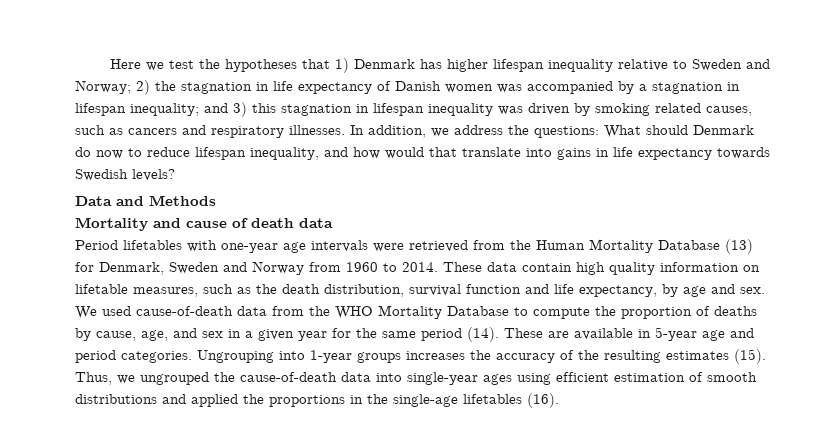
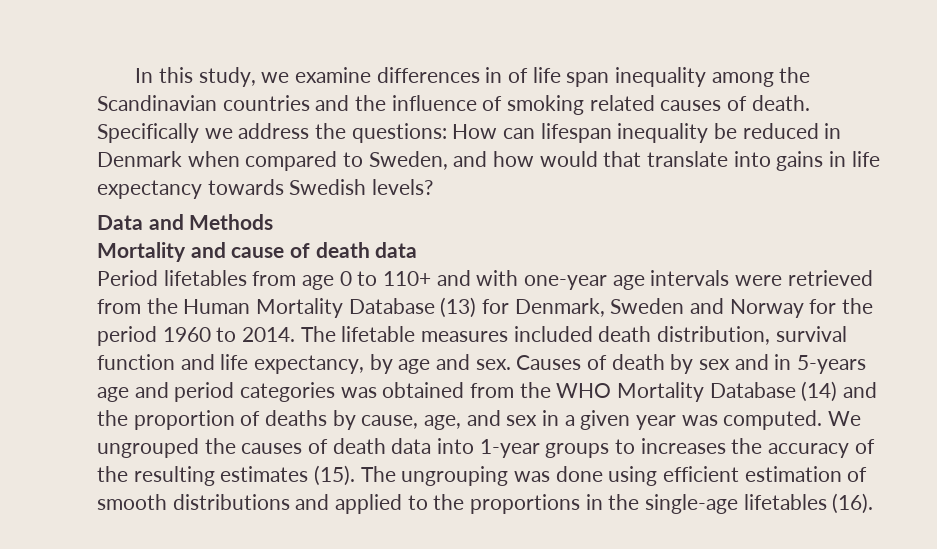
[109,58,770,73] [75,80,740,95] [75,102,752,117] [75,125,754,138] [75,147,319,160] Here we test the hypotheses that 1) Denmark has higher lifespan inequality relative to Sweden and Norway; 2) the stagnation in life expectancy of Danish women was accompanied by a stagnation in lifespan inequality; and 3) this stagnation in lifespan inequality was driven by smoking related causes, such as cancers and respiratory illnesses. In addition, we address the questions: What should Denmark do now to reduce lifespan inequality, -> [135,67,811,87] [97,95,810,115] [97,123,842,143] [97,151,448,171] In this study, we examine differences in of life span inequality among the Scandinavian countries and the influence of smoking related causes of death. Specifically we address the questions: How can lifespan inequality be reduced in Denmark when compared to Sweden,
(182, 245) none -> [252,270,471,290] from age 0 to 110+ and
[309,262,760,275] [75,284,277,297] from 1960 to 2014. These data contain high quality information on lifetable measures, such as the -> [809,298,874,314] [97,326,593,346] for the period 1960 to 2014. The lifetable measures included
[75,306,267,319] We used cause-of-death data -> [516,354,867,374] [97,382,465,402] Causes of death by sex and in 5-years age and period categories was obtained
[514,307,590,319] to compute -> [801,381,878,402] (14) and
[332,327,754,342] [75,350,274,363] for the same period (14). These are available in 5-year age and period categories. Ungrouping -> [681,410,862,430] [97,438,432,458] was computed. We ungrouped the causes of death data
(401, 357) none -> [615,439,636,454] to
[75,372,512,385] Thus, we ungrouped the cause-of-death data into single-year ages -> [360,466,603,486] The ungrouping was done
(238, 400) none -> [407,495,428,510] to

